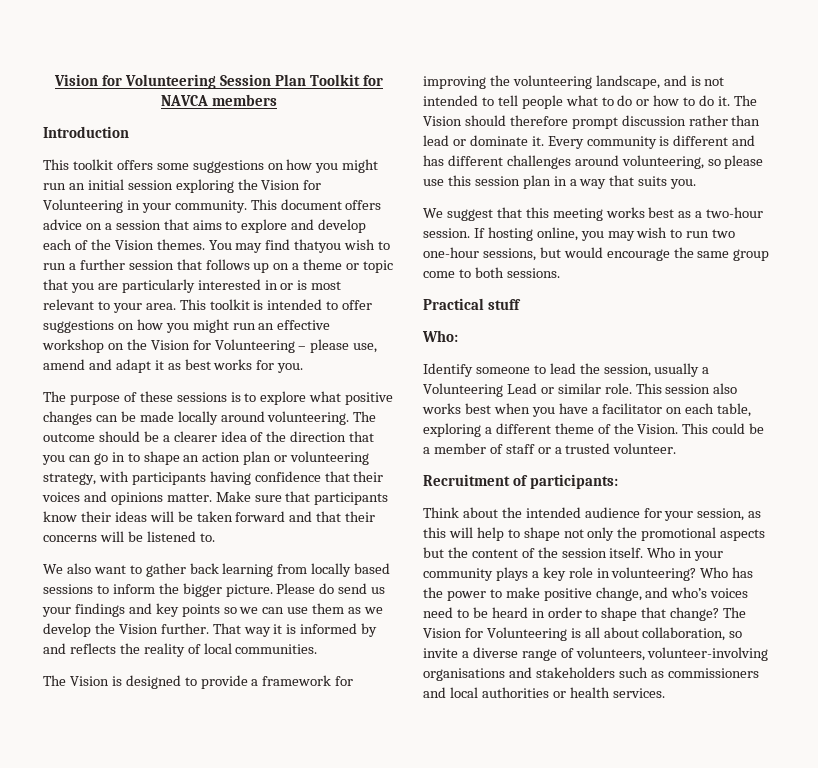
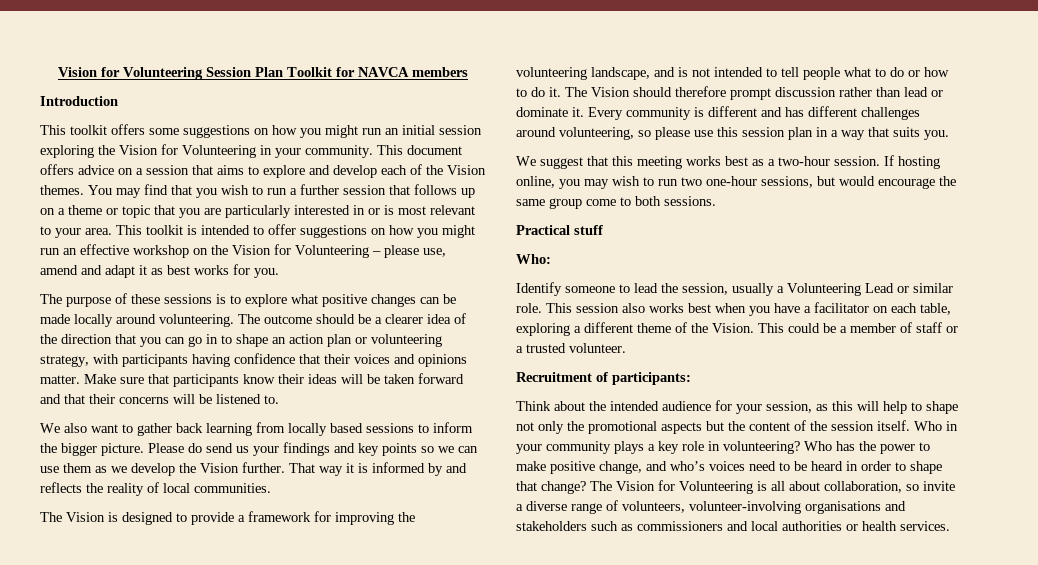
[294,239,342,253] thatyou -> [171,185,217,198] that you

